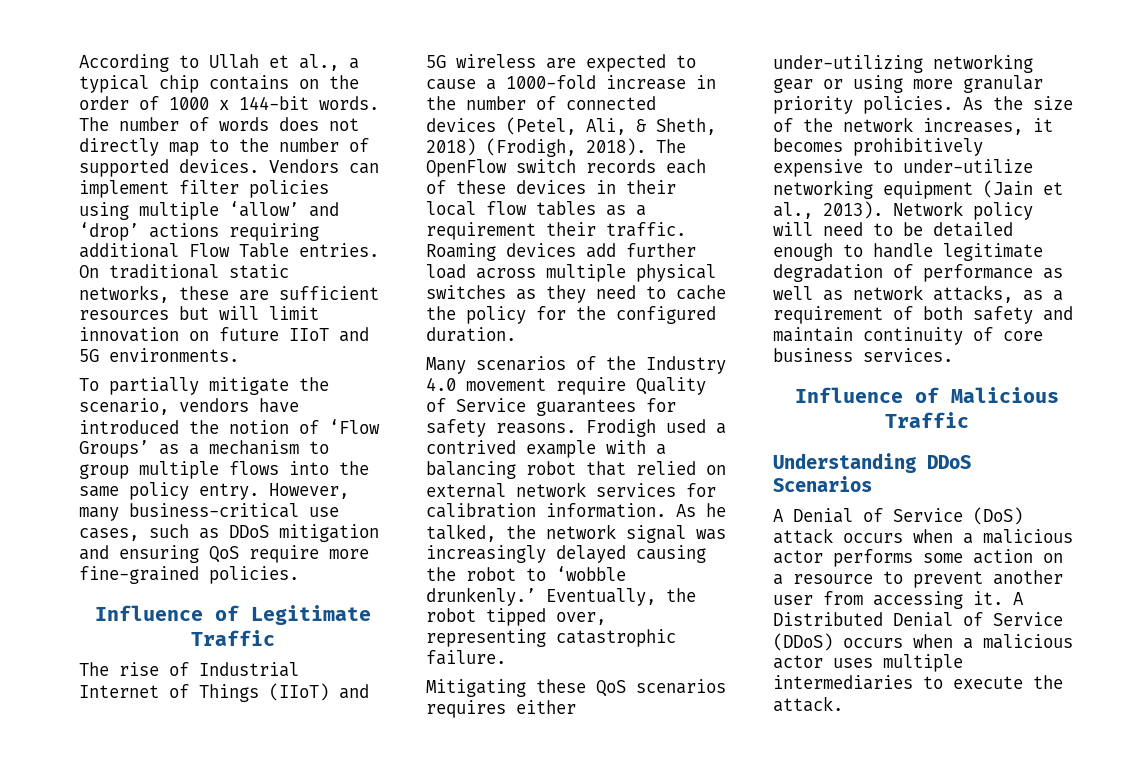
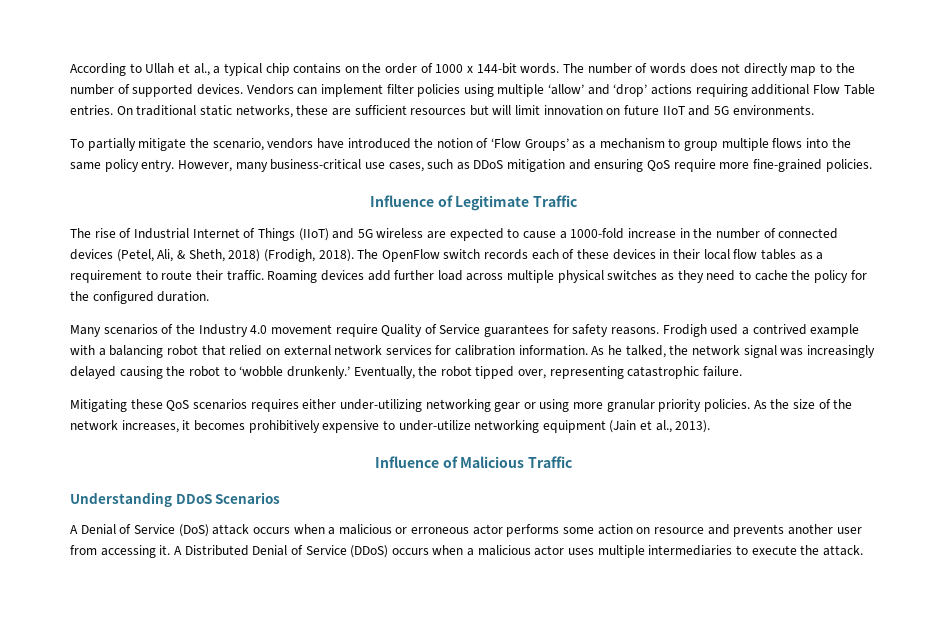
(536, 231) none -> [145,270,193,280] to route
[893,201,1033,220] [773,222,1013,237] [773,243,1043,261] [773,264,1063,282] [773,285,1063,303] [773,306,1073,324] [773,327,1043,345] [773,348,953,362] Network policy will need to be detailed enough to handle legitimate degradation of performance as well as network attacks, as a requirement of both safety and maintain continuity of core business services. -> (711, 426) none
(1073, 536) none -> [395,527,470,534] or erroneous
[773,571,983,588] a resource to prevent -> [653,524,785,537] resource and prevents

